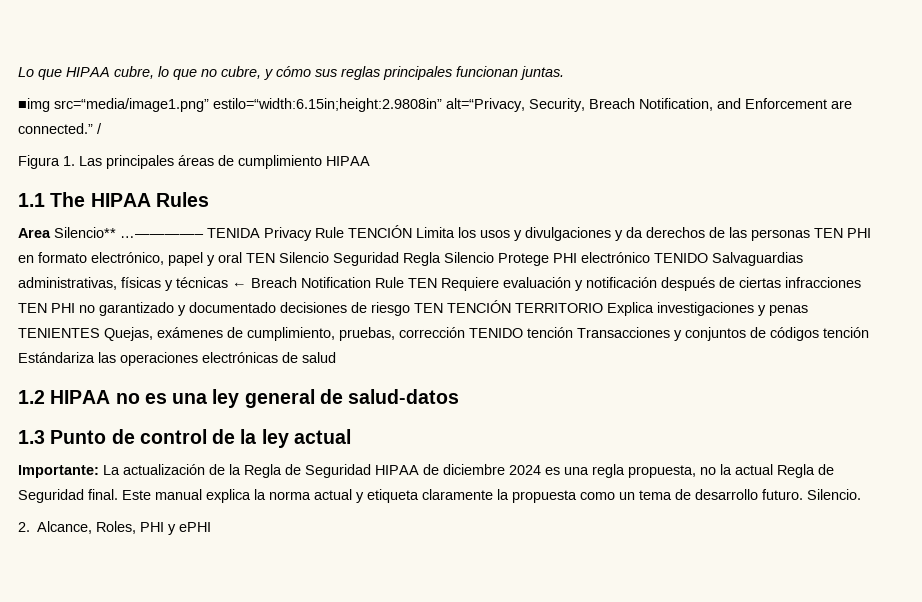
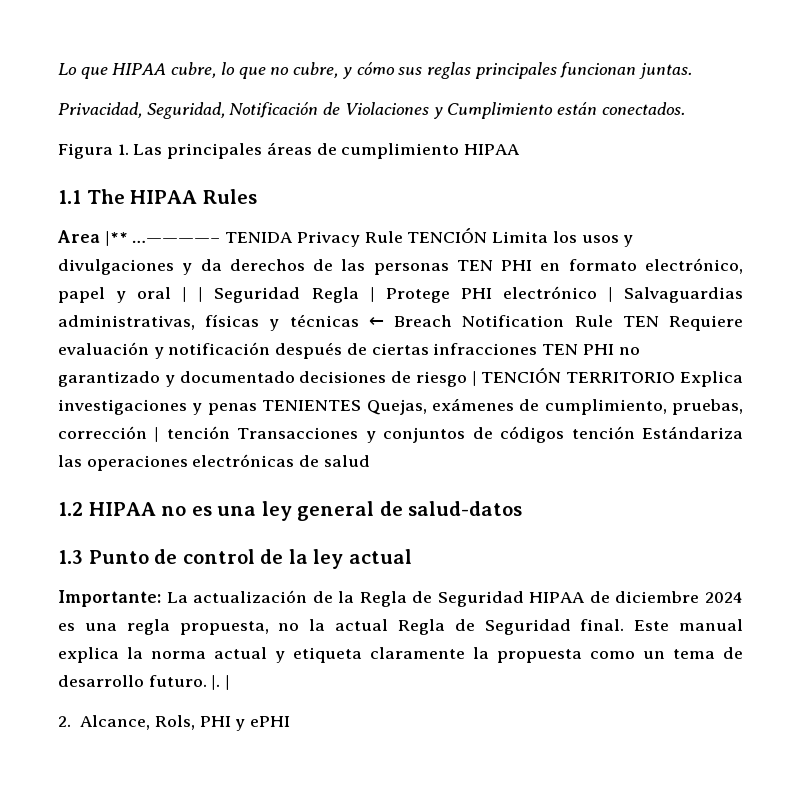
[18,98,852,112] [18,123,102,134] ■img src=“media/image1.png” estilo=“width:6.15in;height:2.9808in” alt=“Privacy, Security, Breach Notification, and Enforcement are connected.” / -> [58,102,685,119] Privacidad, Seguridad, Notificación de Violaciones y Cumplimiento están conectados.
[54,227,116,238] Silencio** -> [104,231,128,246] |**
[246,252,329,263] TEN Silencio -> [182,287,204,302] | |
[444,252,494,263] Silencio -> [369,287,375,302] |
[654,253,708,263] TENIDO -> [607,287,613,302] |
[414,303,443,313] TEN -> [471,371,477,386] |
[469,328,523,338] TENIDO -> [154,427,160,442] |
[807,489,861,500] Silencio. -> [211,675,231,690] |. |
[96,521,137,534] Roles, -> [154,715,195,730] Rols,

